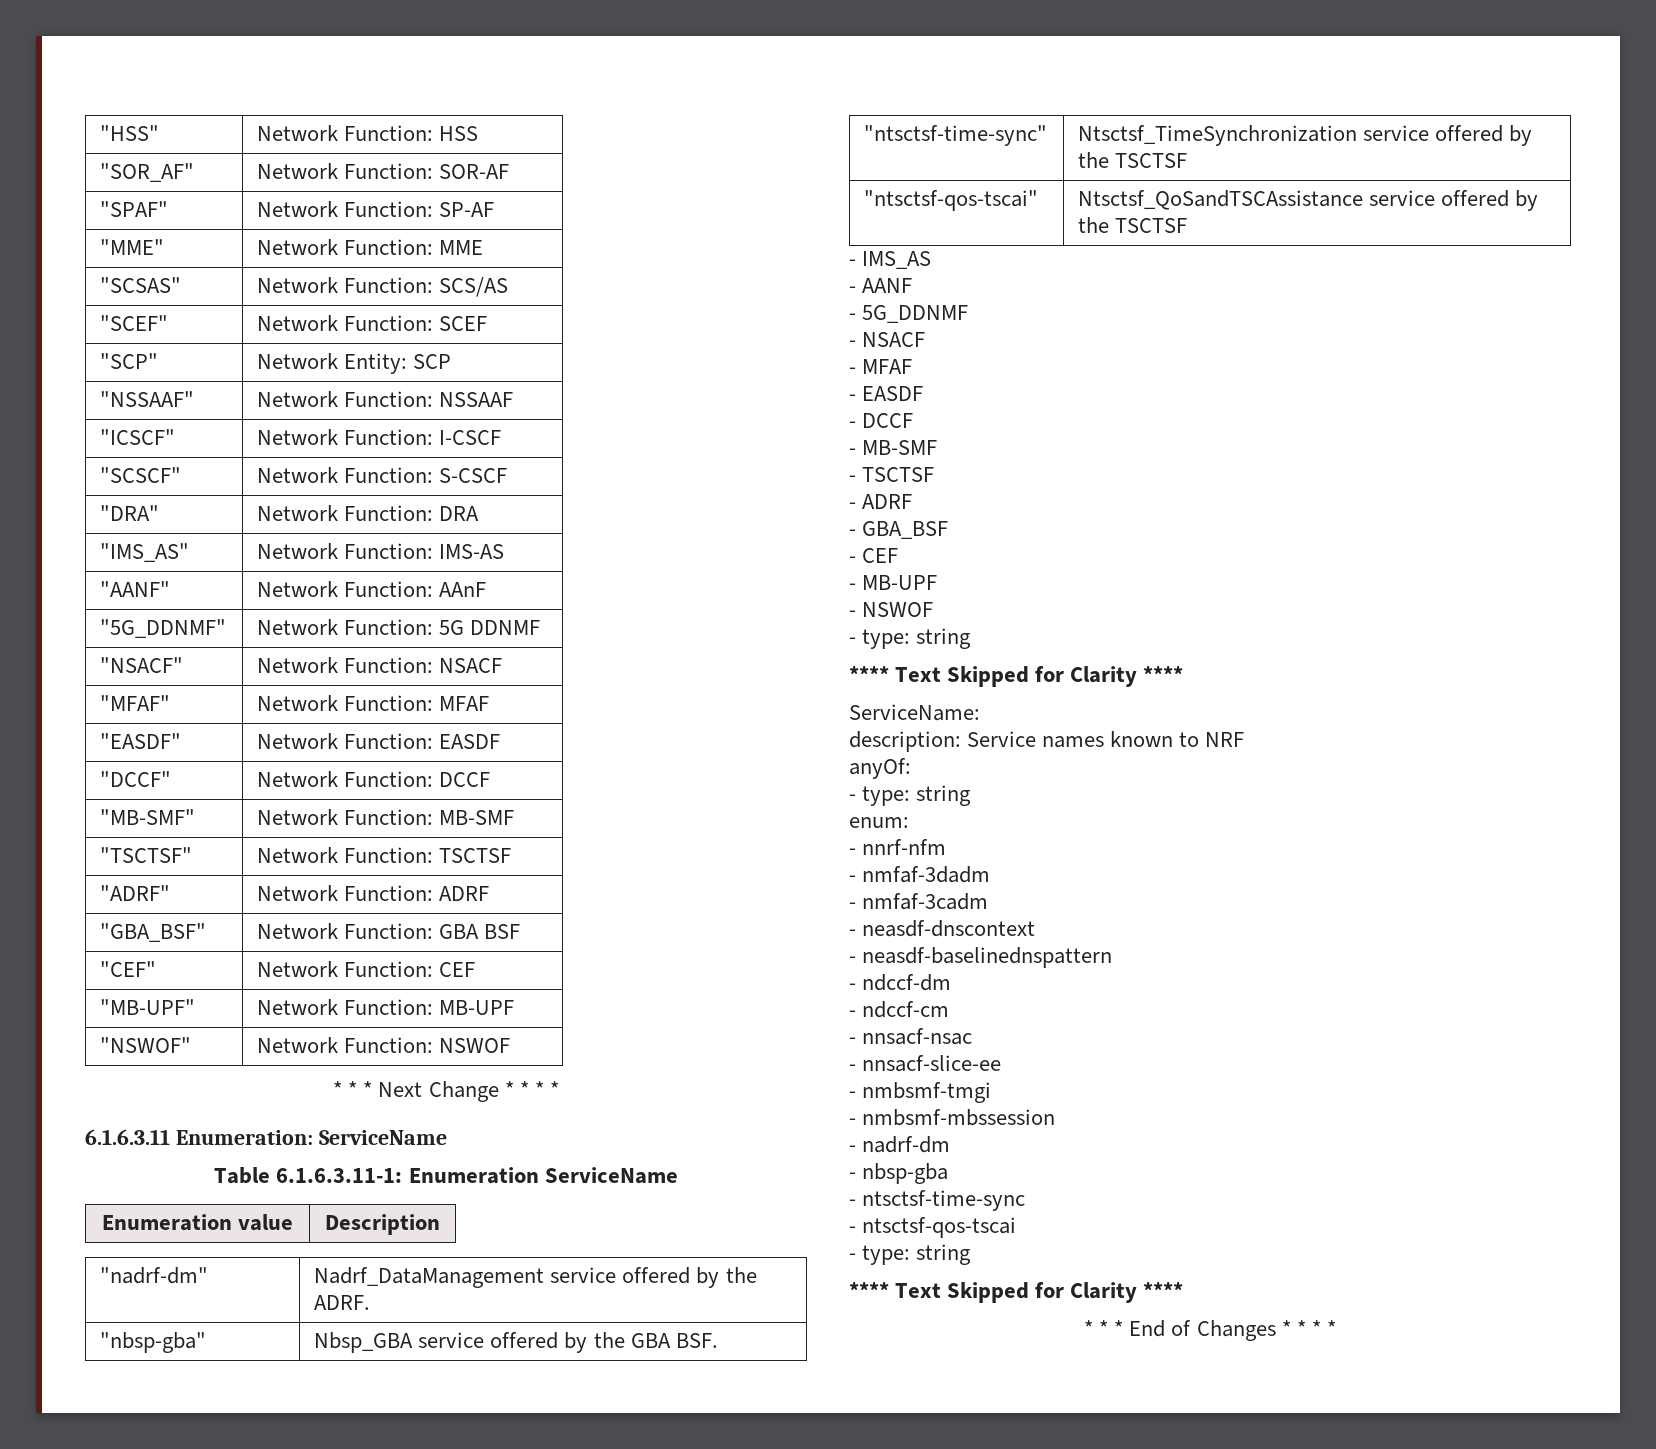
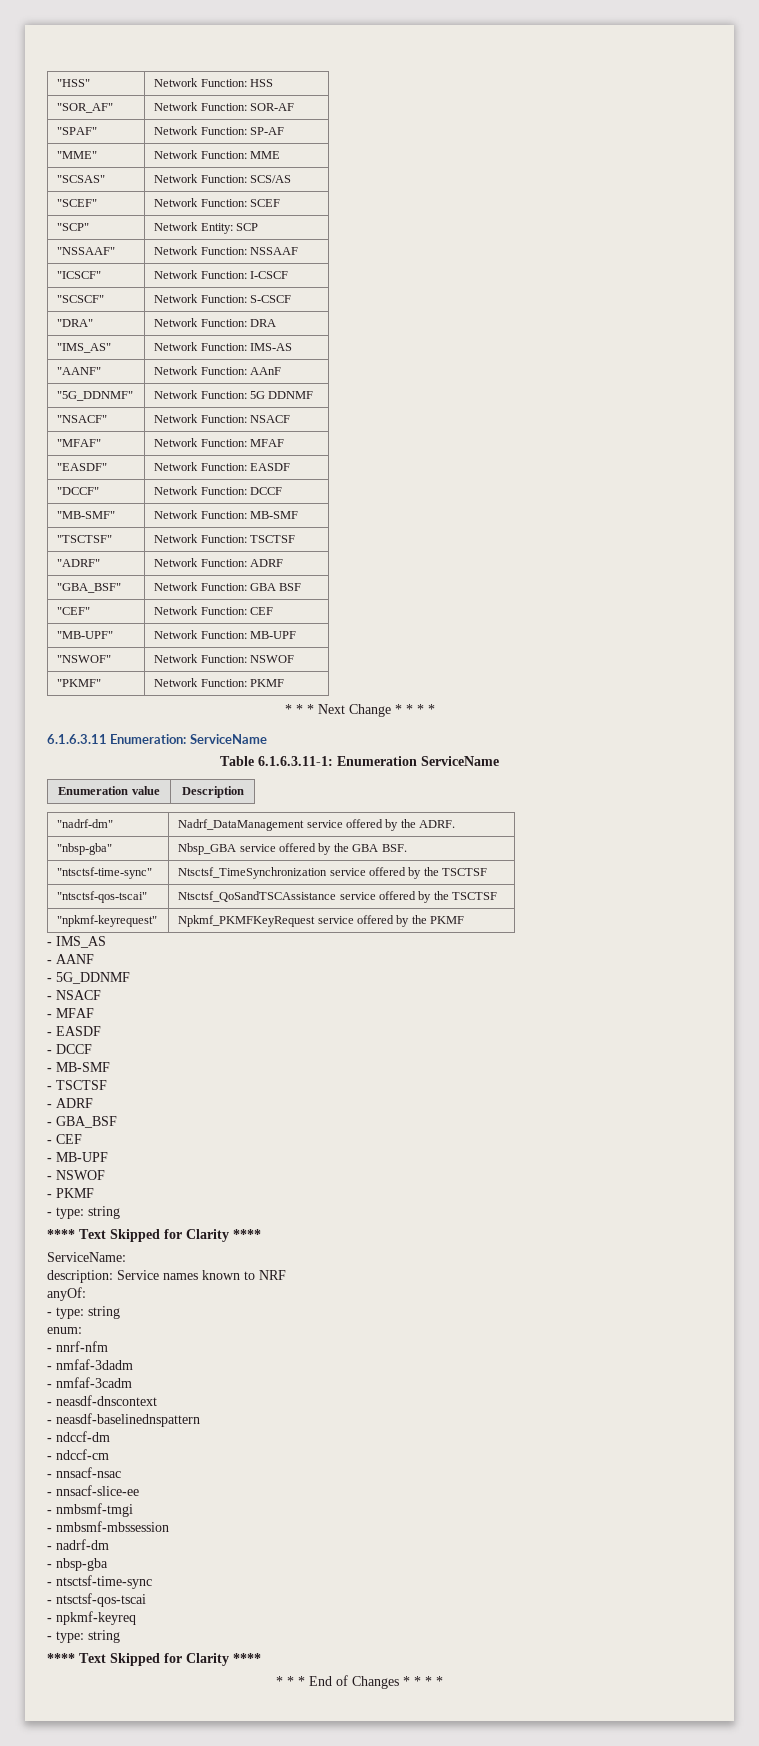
(511, 1045) none -> [57,679,102,687] [154,678,285,687] // "PKMF" | Network Function: PKMF
(1188, 225) none -> [57,915,158,927] [178,915,465,927] // "npkmf-keyrequest" | Npkmf_PKMFKeyRequest service offered by the PKMF
(934, 609) none -> [47,1188,94,1198] // - PKMF
(1017, 1227) none -> [47,1611,136,1625] // - npkmf-keyreq

